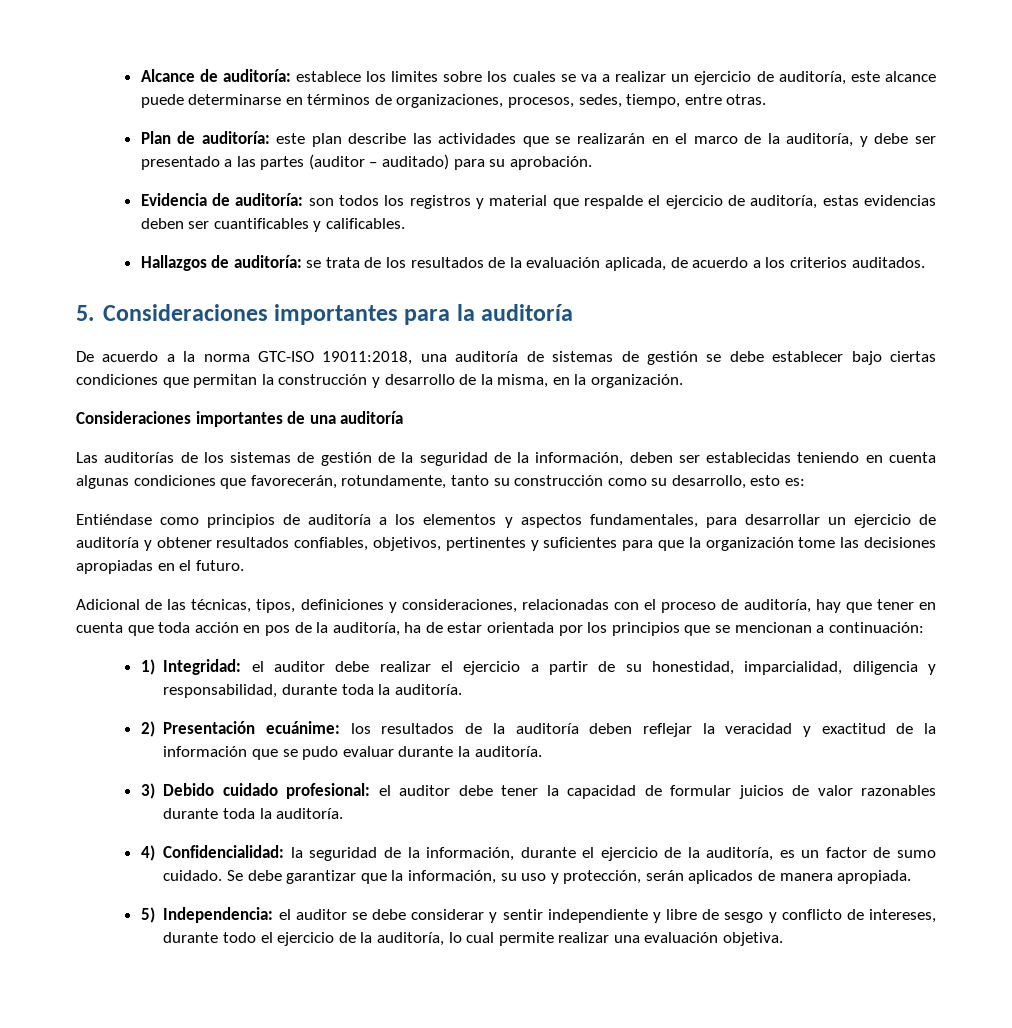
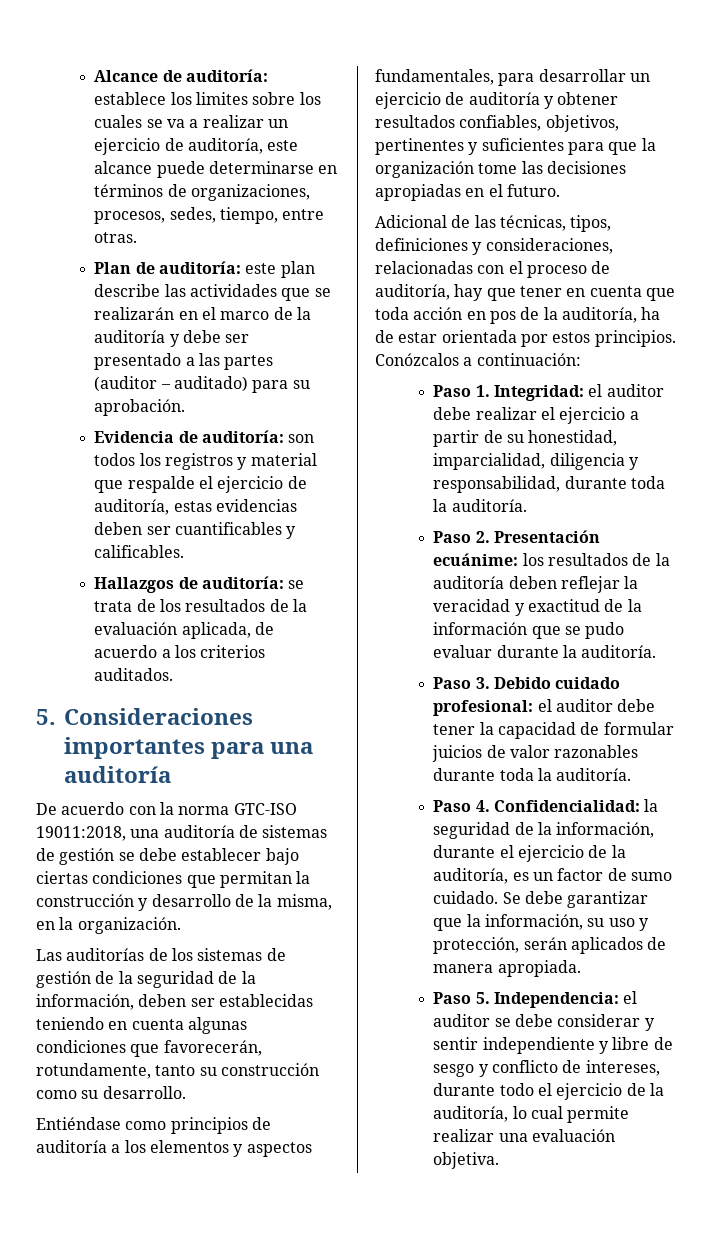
[786,133,854,147] auditoría, -> [94,330,166,343] auditoría
[456,304,475,321] la -> [270,742,314,754] una
[166,354,175,362] a -> [128,806,156,815] con
[76,411,404,427] // Consideraciones importantes de una auditoría -> (181, 925) none
[671,475,806,489] desarrollo, esto es: -> [102,1086,186,1099] desarrollo.
[587,622,812,636] los principios que se mencionan -> [552,330,676,347] [375,353,459,366] estos principios. Conózcalos
[140,659,155,675] 1) -> [433,385,490,397] Paso 1.
[140,721,155,737] 2) -> [433,531,490,543] Paso 2.
[140,783,155,799] 3) -> [433,677,490,689] Paso 3.
[140,845,155,861] 4) -> [433,800,490,812] Paso 4.
[140,907,155,923] 5) -> [433,992,490,1004] Paso 5.

